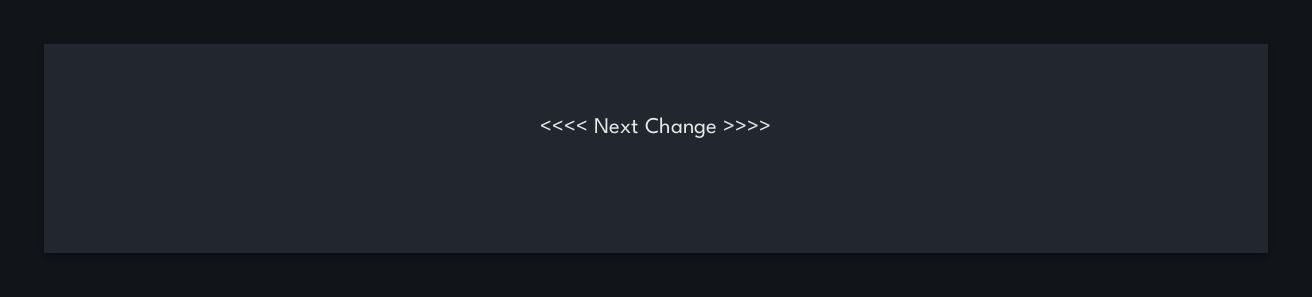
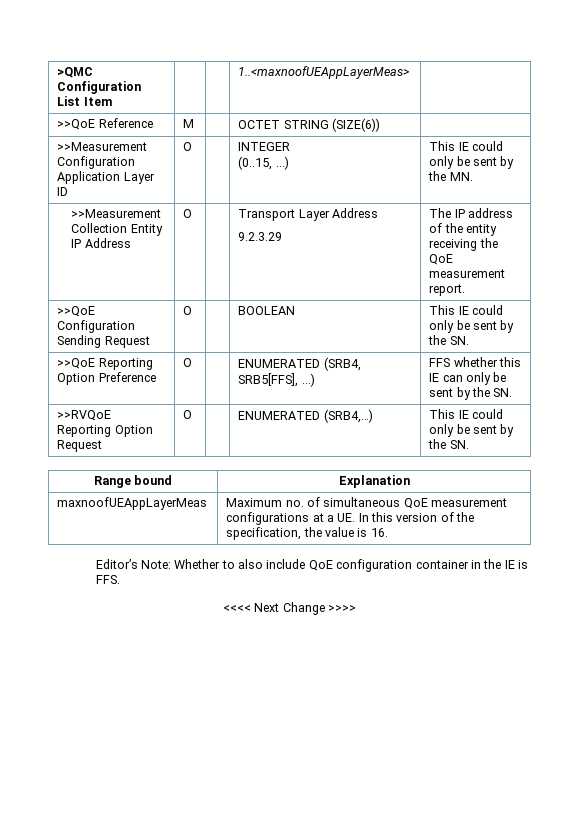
(540, 126) none -> [57,67,94,78] [57,81,142,94] [57,96,112,106] [238,66,410,79] [57,118,153,130] [183,119,195,128] [238,118,380,132] [57,142,148,151] [57,156,136,169] [57,171,155,184] [57,187,69,196] [183,142,193,151] [238,142,291,151] [238,156,289,170] [429,141,503,151] [429,156,515,169] [428,171,473,181] [71,209,162,218] [71,223,163,236] [71,238,131,248] [183,209,193,218] [238,208,378,221] [238,232,283,241] [429,208,513,218] [429,223,497,236] [429,238,498,251] [429,254,454,265] [429,269,506,278] [429,284,466,296] [57,306,96,317] [57,320,136,333] [57,335,150,348] [183,306,193,315] [238,306,296,315] [429,305,503,315] [429,320,515,333] [428,335,469,345] [57,358,153,370] [57,372,156,385] [183,358,193,367] [238,357,361,371] [238,373,315,387] [429,357,521,367] [429,372,507,385] [429,387,513,400] [57,410,112,421] [57,425,153,437] [57,440,103,452] [183,410,193,419] [238,409,373,423] [429,409,503,419] [429,424,515,437] [428,439,469,449] [93,475,173,488] [338,475,410,488] [57,497,208,510] [226,497,508,509] [226,512,475,525] [226,527,388,540] [95,559,529,572] [95,575,120,584] >QMC Configuration List Item | | | 1..<maxnoofUEAppLayerMeas> | // >>QoE Reference | M | | OCTET STRING (SIZE(6)) | // >>Measurement Configuration Application Layer ID | O | | INTEGER // (0..15, ...) | This IE could only be sent by the MN. // >>Measurement Collection Entity IP Address | O | | Transport Layer Address // 9.2.3.29 | The IP address of the entity receiving the QoE measurement report. // >>QoE Configuration Sending Request | O | | BOOLEAN | This IE could only be sent by the SN. // >>QoE Reporting Option Preference | O | | ENUMERATED (SRB4, SRB5[FFS], ...) | FFS whether this IE can only be sent by the SN. // >>RVQoE Reporting Option Request | O | | ENUMERATED (SRB4,…) | This IE could only be sent by the SN. // Range bound | Explanation // maxnoofUEAppLayerMeas | Maximum no. of simultaneous QoE measurement configurations at a UE. In this version of the specification, the value is 16. // Editor’s Note: Whether to also include QoE configuration container in the IE is FFS. //

